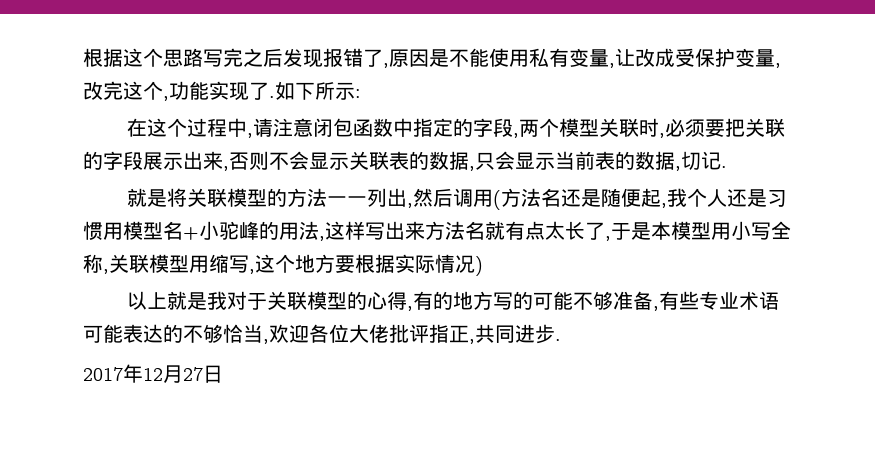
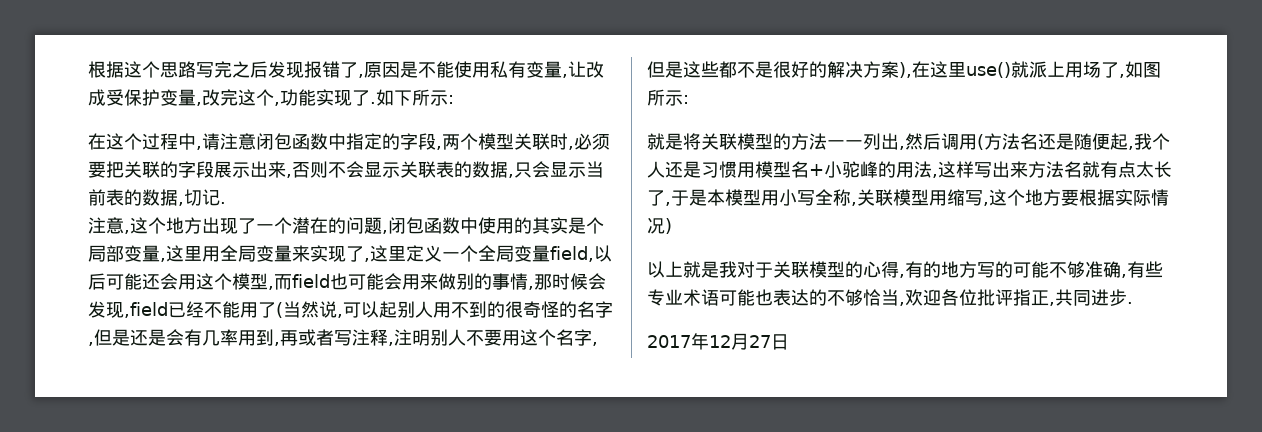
(727, 167) none -> [88,217,604,234] [88,245,612,262] [88,273,606,290] [88,301,613,318] [88,329,598,346] [647,61,1161,78] [647,89,689,106] // 注意,这个地方出现了一个潜在的问题,闭包函数中使用的其实是个局部变量,这里用全局变量来实现了,这里定义一个全局变量field,以后可能还会用这个模型,而field也可能会用来做别的事情,那时候会发现,field已经不能用了(当然说,可以起别人用不到的很奇怪的名字,但是还是会有几率用到,再或者写注释,注明别人不要用这个名字,但是这些都不是很好的解决方案),在这里use()就派上用场了,如图所示:
[632,291,653,310] 备 -> [1103,261,1121,278] 确
(123, 333) none -> [755,289,773,306] 也
[349,324,389,343] 大佬 -> (977, 297) none

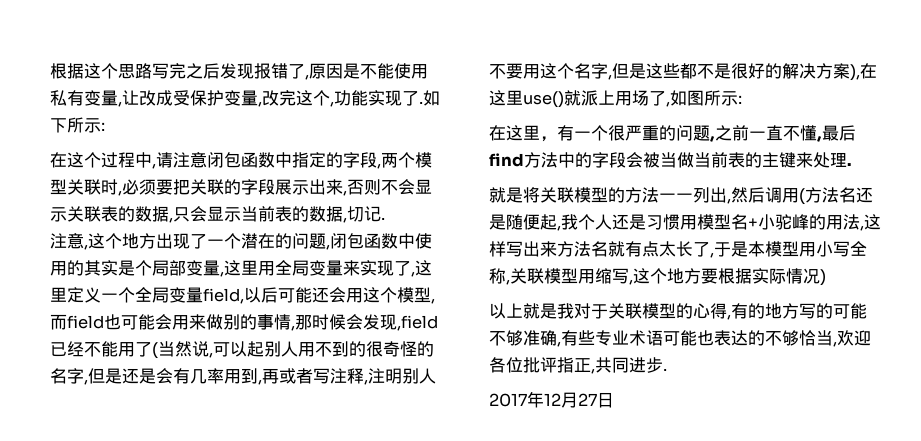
(689, 99) none -> [489,125,856,142] [489,152,852,168] // 在这里，有一个很严重的问题,之前一直不懂,最后find方法中的字段会被当做当前表的主键来处理.

